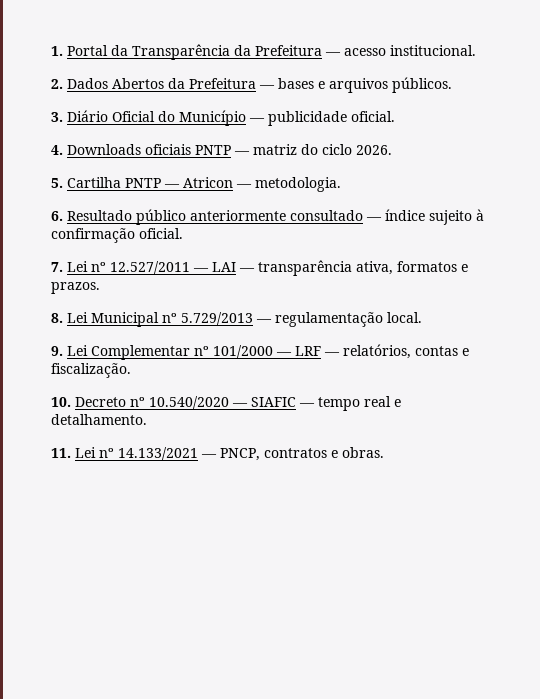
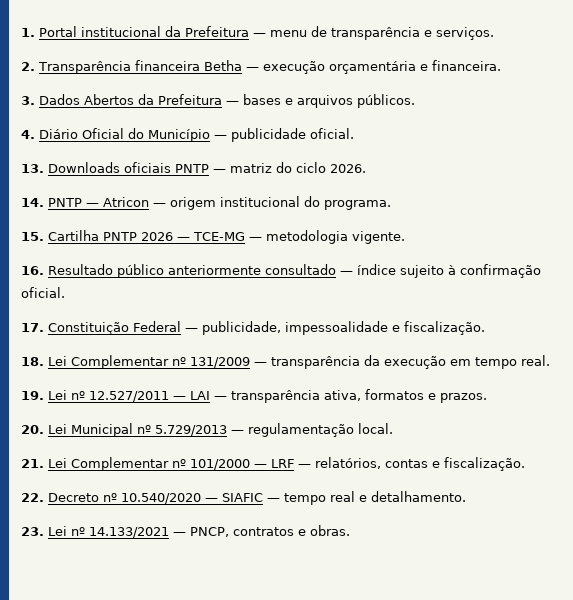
[111,44,476,60] [51,79,63,89] da Transparência da Prefeitura — acesso institucional. // 2. -> [81,26,494,40] [21,60,501,74] [21,96,35,105] institucional da Prefeitura — menu de transparência e serviços. // 2. Transparência financeira Betha — execução orçamentária e financeira. // 3.
[51,112,63,122] 3. -> [21,130,35,139] 4.
[51,145,63,155] 4. -> [21,164,44,173] 13.
[51,177,121,188] 5. Cartilha -> [21,198,44,207] 14.
[255,177,341,192] [51,211,63,221] metodologia. // 6. -> [170,196,391,210] [21,230,405,244] [21,266,44,275] origem institucional do programa. // 15. Cartilha PNTP 2026 — TCE-MG — metodologia vigente. // 16.
[51,262,63,272] 7. -> [21,321,485,335] [21,355,550,369] [21,391,44,400] 17. Constituição Federal — publicidade, impessoalidade e fiscalização. // 18. Lei Complementar nº 131/2009 — transparência da execução em tempo real. // 19.
[51,313,63,323] 8. -> [21,425,44,434] 20.
[51,346,63,356] 9. -> [21,459,44,468] 21.
[51,397,71,407] 10. -> [21,493,44,502] 22.
[51,448,71,458] 11. -> [21,527,44,536] 23.

